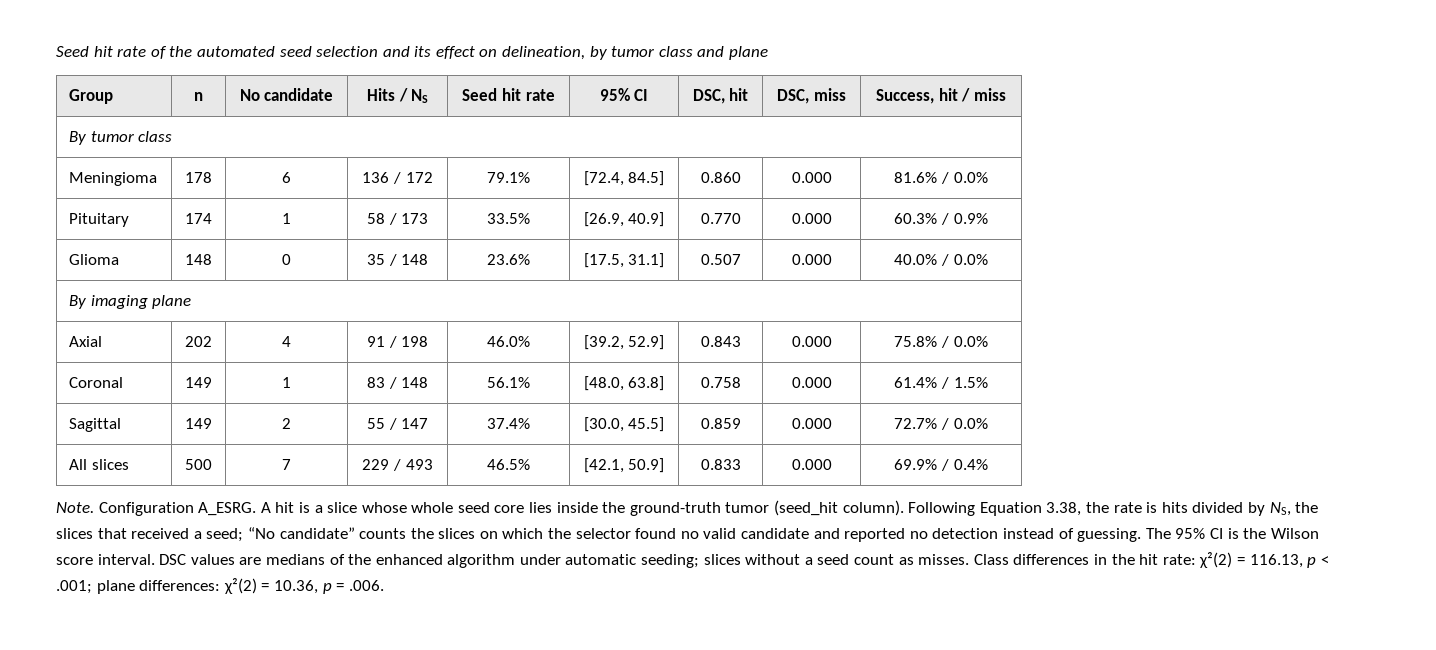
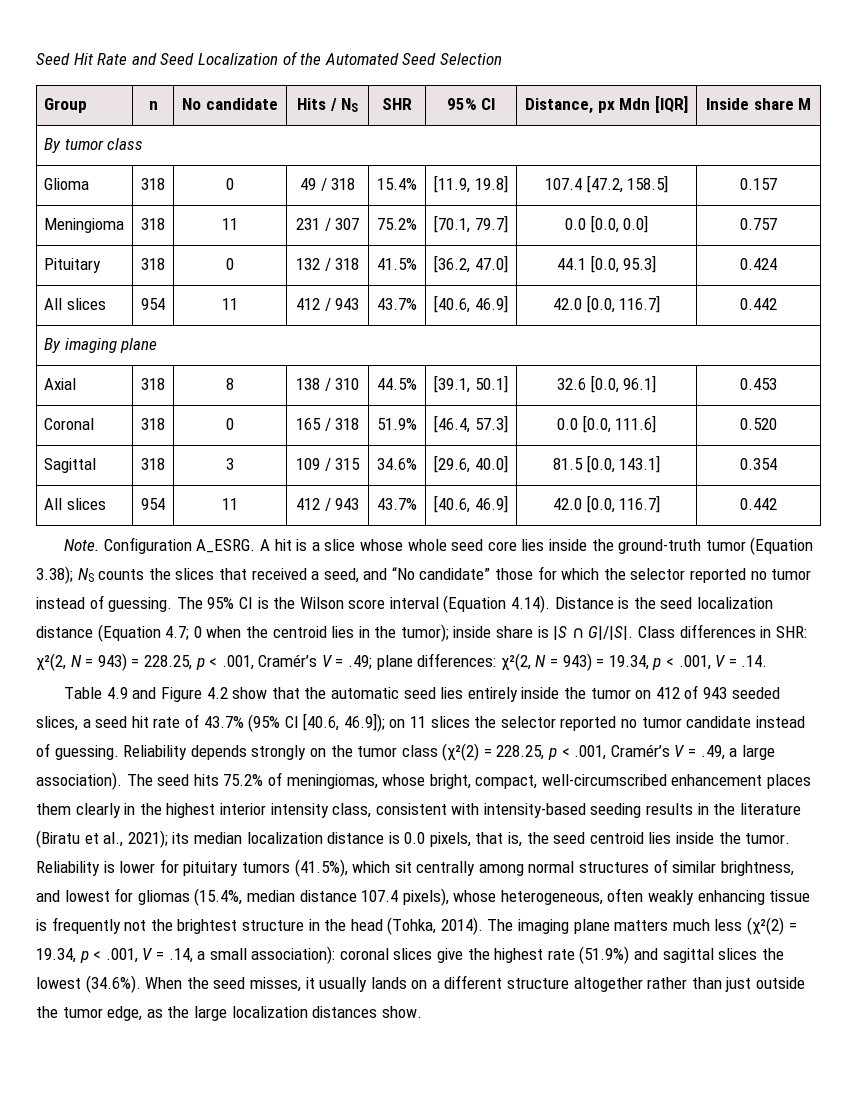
[56,46,769,60] Seed hit rate of the automated seed selection and its effect on delineation, by tumor class and plane -> [36,51,502,65] Seed Hit Rate and Seed Localization of the Automated Seed Selection
[462,88,555,101] Seed hit rate -> [382,98,412,110] SHR
[692,88,749,104] [777,88,846,104] [876,88,1006,104] [69,131,173,145] [69,172,158,186] [185,172,212,183] [282,172,291,183] [362,172,433,184] [487,172,530,183] [583,171,665,186] [700,172,741,183] [791,172,832,183] [894,172,988,184] [69,213,130,227] [185,213,212,224] [282,213,291,224] [366,213,429,225] [487,213,530,224] [583,212,665,227] [700,213,741,224] [791,213,832,224] [894,213,988,225] [69,254,120,265] [185,254,212,265] [282,254,291,265] [366,254,429,266] [487,254,530,265] [583,253,665,268] [700,254,741,265] [791,254,832,265] [894,254,988,266] [69,295,192,309] [69,336,103,347] [185,336,212,347] [282,336,291,347] [366,336,429,348] [487,336,530,347] [583,335,665,350] [700,336,741,347] [791,336,832,347] [894,336,988,348] [69,377,124,388] [185,377,212,388] [282,377,291,388] [366,377,429,389] [487,377,530,388] [583,376,665,391] [700,377,741,388] [791,377,832,388] [894,377,988,389] [69,418,122,432] [185,418,212,429] [282,418,291,429] [366,418,429,430] [487,418,530,429] [583,417,665,432] [700,418,741,429] [791,418,832,429] [894,418,988,430] [69,459,129,470] [185,459,212,470] [282,459,291,470] [362,459,433,471] [487,459,530,470] [583,458,665,473] [700,459,741,470] [791,459,832,470] [894,459,988,471] DSC, hit | DSC, miss | Success, hit / miss // By tumor class // Meningioma | 178 | 6 | 136 / 172 | 79.1% | [72.4, 84.5] | 0.860 | 0.000 | 81.6% / 0.0% // Pituitary | 174 | 1 | 58 / 173 | 33.5% | [26.9, 40.9] | 0.770 | 0.000 | 60.3% / 0.9% // Glioma | 148 | 0 | 35 / 148 | 23.6% | [17.5, 31.1] | 0.507 | 0.000 | 40.0% / 0.0% // By imaging plane // Axial | 202 | 4 | 91 / 198 | 46.0% | [39.2, 52.9] | 0.843 | 0.000 | 75.8% / 0.0% // Coronal | 149 | 1 | 83 / 148 | 56.1% | [48.0, 63.8] | 0.758 | 0.000 | 61.4% / 1.5% // Sagittal | 149 | 2 | 55 / 147 | 37.4% | [30.0, 45.5] | 0.859 | 0.000 | 72.7% / 0.0% // All slices | 500 | 7 | 229 / 493 | 46.5% | [42.1, 50.9] | 0.833 | 0.000 | 69.9% / 0.4% -> [525,96,688,114] [705,98,812,110] [43,138,144,153] [43,178,89,190] [141,178,165,190] [226,178,234,190] [299,178,356,191] [377,178,417,190] [434,175,508,193] [544,175,669,193] [740,178,777,190] [43,218,124,233] [141,218,165,230] [222,218,238,230] [295,218,360,231] [377,218,417,230] [434,215,508,233] [564,215,649,233] [740,218,777,230] [43,258,101,273] [141,258,165,270] [226,258,234,270] [295,258,360,271] [377,258,417,270] [434,255,508,273] [556,255,657,273] [740,258,777,270] [43,298,106,310] [141,298,165,310] [222,298,238,310] [295,298,360,311] [377,298,417,310] [434,295,508,313] [552,295,661,313] [740,298,777,310] [43,338,158,353] [43,378,76,390] [141,378,165,390] [226,378,234,390] [295,378,360,391] [377,378,417,390] [434,375,508,393] [556,375,657,393] [740,378,777,390] [43,418,94,430] [141,418,165,430] [226,418,234,430] [295,418,360,431] [377,418,417,430] [434,415,508,433] [556,415,657,433] [740,418,777,430] [43,458,96,473] [141,458,165,470] [226,458,234,470] [295,458,361,471] [377,458,417,470] [434,455,508,473] [552,455,661,473] [740,458,777,470] [43,498,106,510] [141,498,165,510] [222,498,238,510] [295,498,360,511] [377,498,417,510] [434,495,508,513] [552,495,661,513] [740,498,777,510] Distance, px Mdn [IQR] | Inside share M // By tumor class // Glioma | 318 | 0 | 49 / 318 | 15.4% | [11.9, 19.8] | 107.4 [47.2, 158.5] | 0.157 // Meningioma | 318 | 11 | 231 / 307 | 75.2% | [70.1, 79.7] | 0.0 [0.0, 0.0] | 0.757 // Pituitary | 318 | 0 | 132 / 318 | 41.5% | [36.2, 47.0] | 44.1 [0.0, 95.3] | 0.424 // All slices | 954 | 11 | 412 / 943 | 43.7% | [40.6, 46.9] | 42.0 [0.0, 116.7] | 0.442 // By imaging plane // Axial | 318 | 8 | 138 / 310 | 44.5% | [39.1, 50.1] | 32.6 [0.0, 96.1] | 0.453 // Coronal | 318 | 0 | 165 / 318 | 51.9% | [46.4, 57.3] | 0.0 [0.0, 111.6] | 0.520 // Sagittal | 318 | 3 | 109 / 315 | 34.6% | [29.6, 40.0] | 81.5 [0.0, 143.1] | 0.354 // All slices | 954 | 11 | 412 / 943 | 43.7% | [40.6, 46.9] | 42.0 [0.0, 116.7] | 0.442
[774,500,1291,516] (seed_hit column). Following Equation 3.38, the rate is hits divided by NS, -> [750,537,814,555] [36,566,145,584] (Equation 3.38); NS counts
[206,527,999,542] seed; “No candidate” counts the slices on which the selector found no valid candidate and reported no detection -> [323,566,812,583] seed, and “No candidate” those for which the selector reported no tumor
[97,552,1329,568] [56,578,384,594] interval. DSC values are medians of the enhanced algorithm under automatic seeding; slices without a seed count as misses. Class differences in the hit rate: χ²(2) = 116.13, p < .001; plane differences: χ²(2) = 10.36, p = .006. -> [389,595,774,613] [36,624,807,642] [36,653,768,671] [64,685,780,702] [36,713,805,732] [36,743,775,761] [36,772,812,790] [36,803,801,818] [36,830,791,848] [36,859,794,877] [36,888,811,906] [36,917,797,935] [36,946,784,964] [36,975,806,993] [36,1006,422,1021] interval (Equation 4.14). Distance is the seed localization distance (Equation 4.7; 0 when the centroid lies in the tumor); inside share is |S ∩ G|/|S|. Class differences in SHR: χ²(2, N = 943) = 228.25, p < .001, Cramér’s V = .49; plane differences: χ²(2, N = 943) = 19.34, p < .001, V = .14. // Table 4.9 and Figure 4.2 show that the automatic seed lies entirely inside the tumor on 412 of 943 seeded slices, a seed hit rate of 43.7% (95% CI [40.6, 46.9]); on 11 slices the selector reported no tumor candidate instead of guessing. Reliability depends strongly on the tumor class (χ²(2) = 228.25, p < .001, Cramér’s V = .49, a large association). The seed hits 75.2% of meningiomas, whose bright, compact, well-circumscribed enhancement places them clearly in the highest interior intensity class, consistent with intensity-based seeding results in the literature (Biratu et al., 2021); its median localization distance is 0.0 pixels, that is, the seed centroid lies inside the tumor. Reliability is lower for pituitary tumors (41.5%), which sit centrally among normal structures of similar brightness, and lowest for gliomas (15.4%, median distance 107.4 pixels), whose heterogeneous, often weakly enhancing tissue is frequently not the brightest structure in the head (Tohka, 2014). The imaging plane matters much less (χ²(2) = 19.34, p < .001, V = .14, a small association): coronal slices give the highest rate (51.9%) and sagittal slices the lowest (34.6%). When the seed misses, it usually lands on a different structure altogether rather than just outside the tumor edge, as the large localization distances show.

